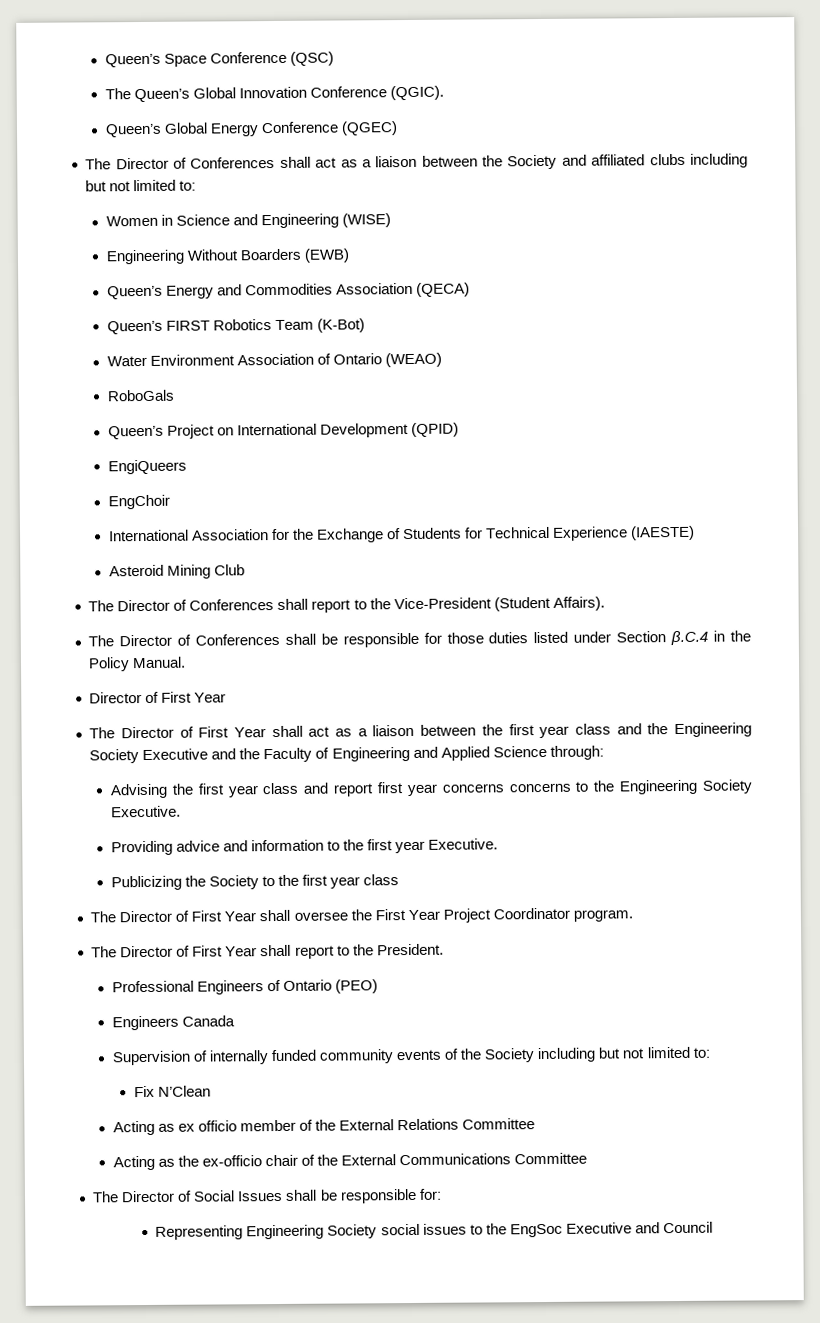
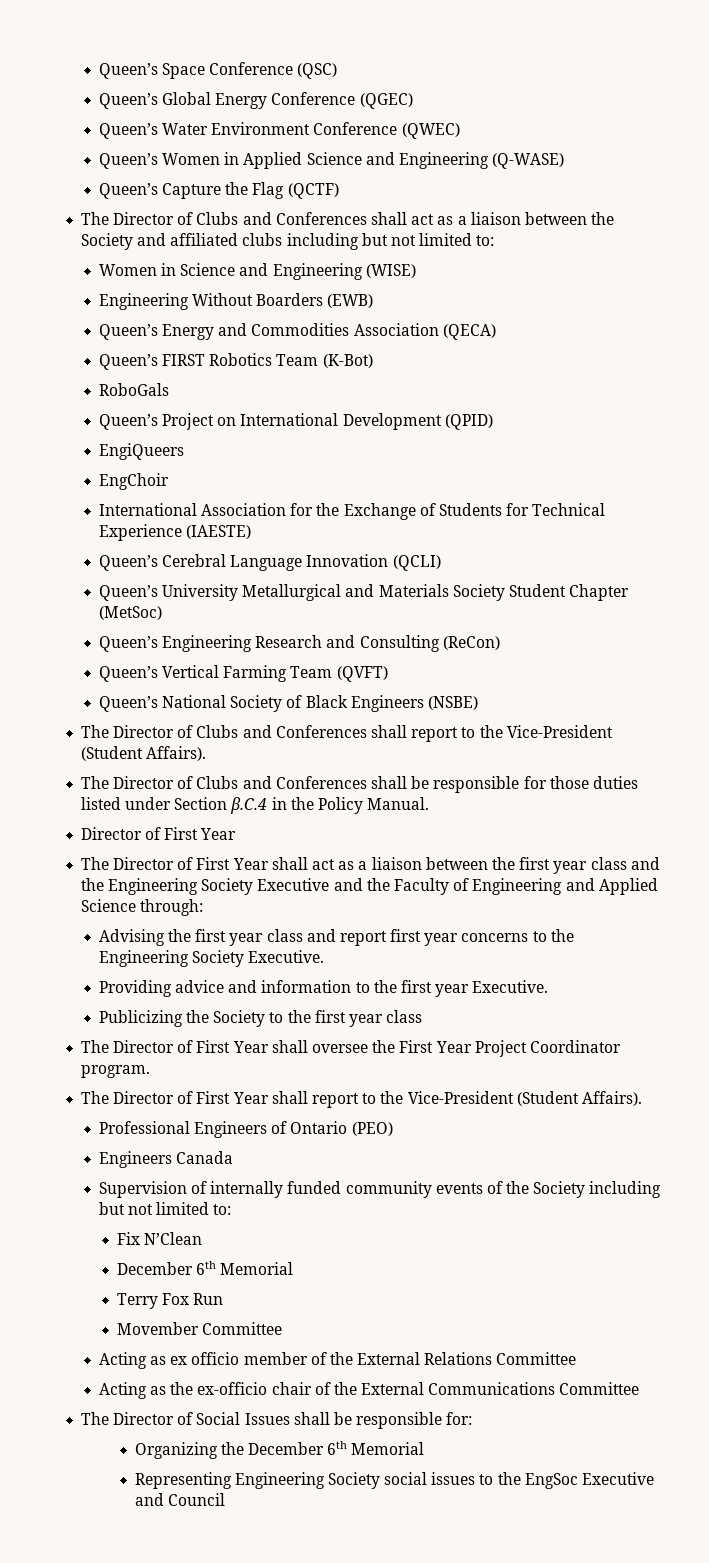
[104,85,445,103] // The Queen’s Global Innovation Conference (QGIC). -> (338, 71) none
[85,157,187,170] // The Director of -> [98,122,460,139] [98,152,565,169] [98,182,339,199] [80,212,272,225] // Queen’s Water Environment Conference (QWEC) // Queen’s Women in Applied Science and Engineering (Q-WASE) // Queen’s Capture the Flag (QCTF) // The Director of Clubs and
[106,352,443,368] // Water Environment Association of Ontario (WEAO) -> (373, 361) none
[108,564,246,579] [88,599,188,612] Asteroid Mining Club // The Director of -> [98,554,441,571] [98,584,630,601] [98,606,162,620] [98,635,500,652] [98,665,388,682] [98,695,478,712] [80,725,272,738] Queen’s Cerebral Language Innovation (QCLI) // Queen’s University Metallurgical and Materials Society Student Chapter (MetSoc) // Queen’s Engineering Research and Consulting (ReCon) // Queen’s Vertical Farming Team (QVFT) // Queen’s National Society of Black Engineers (NSBE) // The Director of Clubs and
(192, 640) none -> [196,776,272,789] Clubs and
[508,782,571,793] concerns -> (529, 937) none
[376,943,444,956] President. -> [407,1091,642,1106] Vice-President (Student Affairs).
(211, 1091) none -> [116,1261,294,1275] [116,1293,224,1309] [116,1322,282,1335] // December 6th Memorial // Terry Fox Run // Movember Committee
(442, 1194) none -> [134,1441,425,1459] // Organizing the December 6th Memorial

